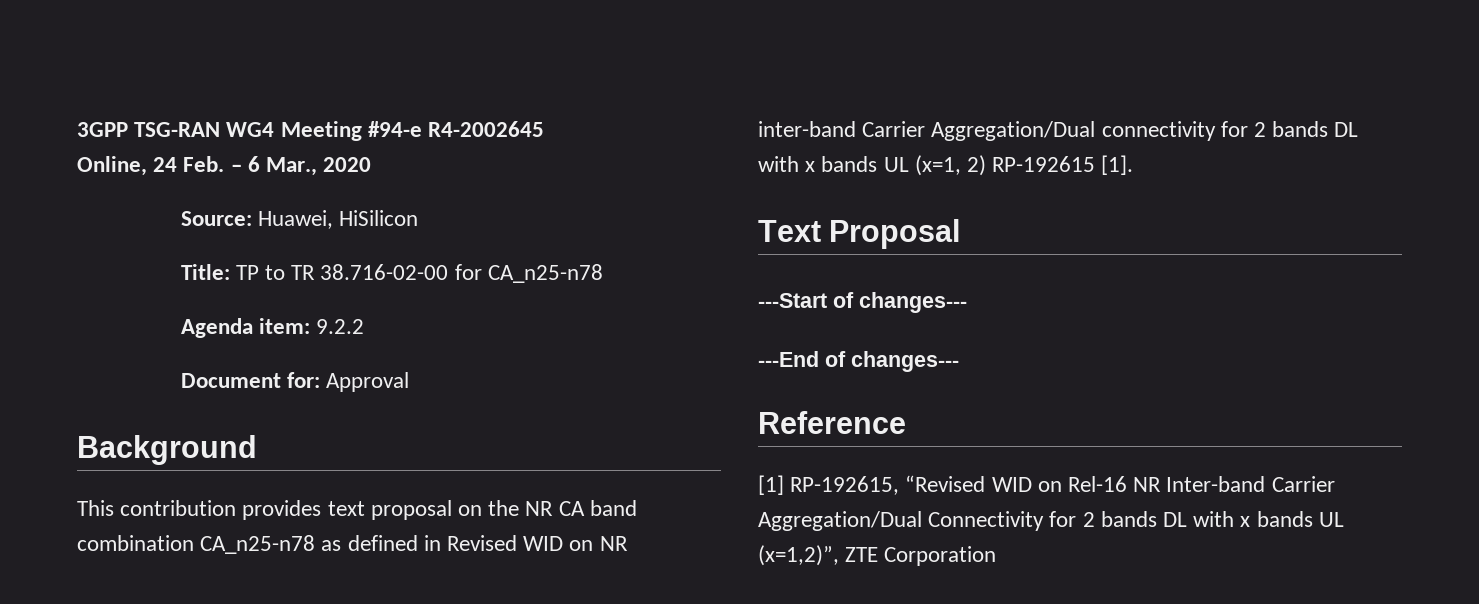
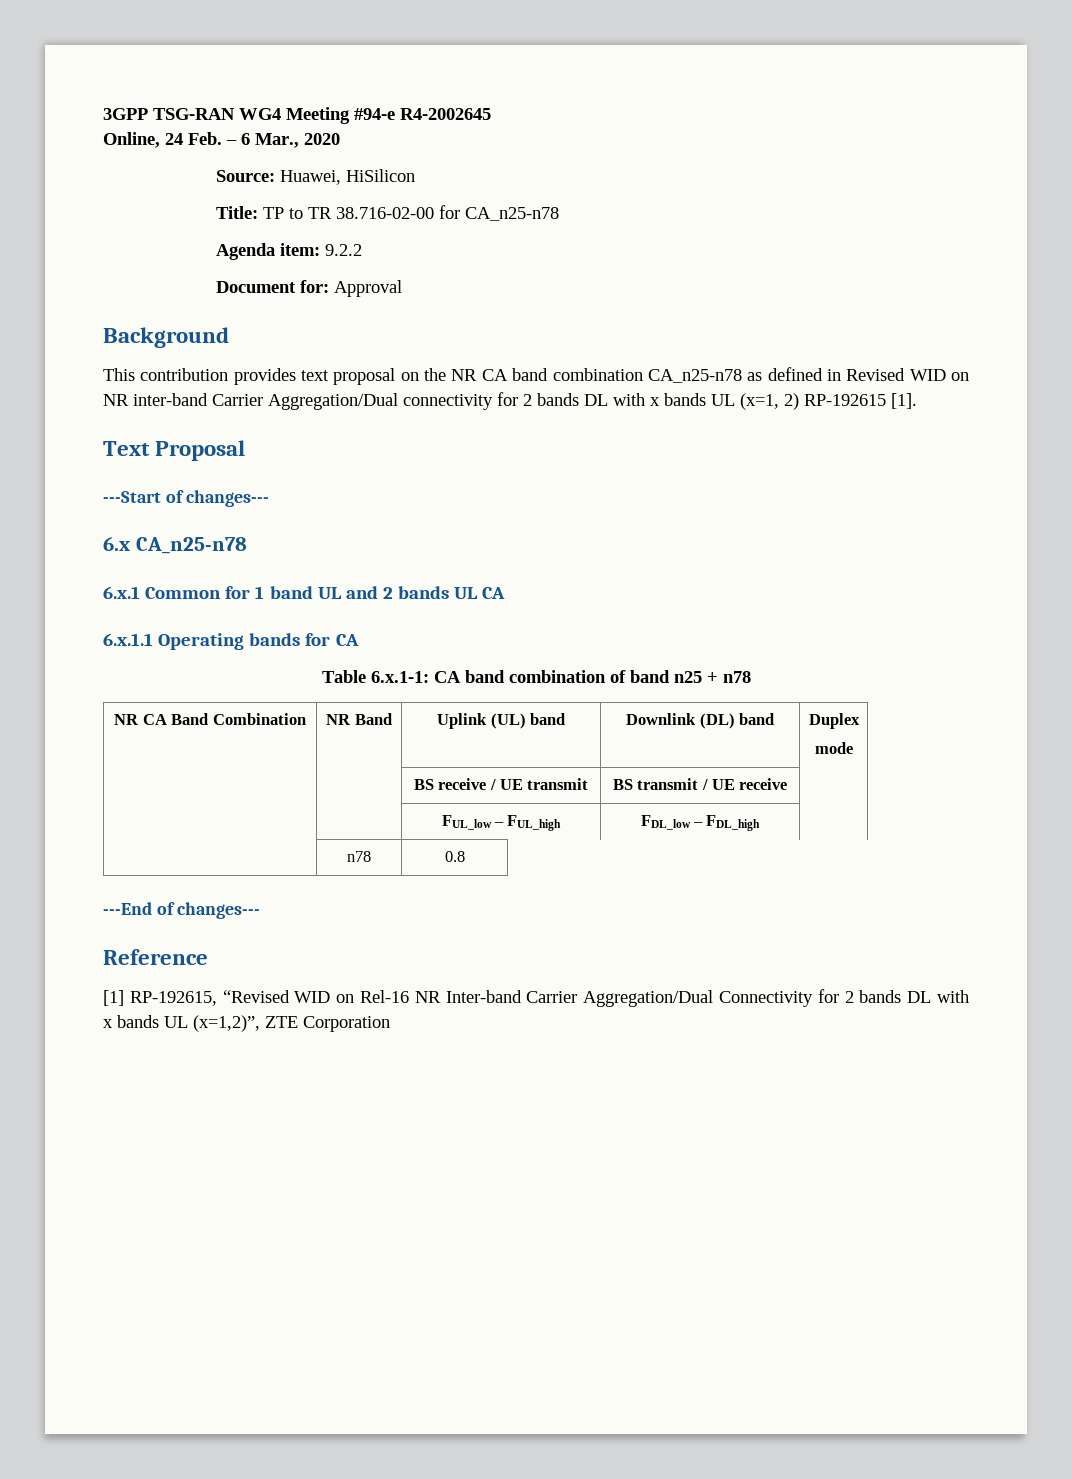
(967, 302) none -> [103,537,247,554] [103,586,506,599] [103,633,359,650] [321,670,751,683] [114,713,306,725] [326,713,392,725] [437,713,565,729] [626,713,774,729] [808,713,860,729] [814,742,853,754] [413,778,589,790] [612,778,788,790] [441,815,562,831] [640,815,761,831] [347,851,371,862] [444,851,465,862] // 6.x CA_n25-n78 // 6.x.1 Common for 1 band UL and 2 bands UL CA // 6.x.1.1 Operating bands for CA // Table 6.x.1-1: CA band combination of band n25 + n78 // NR CA Band Combination | NR Band | Uplink (UL) band | Downlink (DL) band | Duplex // mode // | | BS receive / UE transmit | BS transmit / UE receive | // | | FUL_low – FUL_high | FDL_low – FDL_high | // | n78 | 0.8

